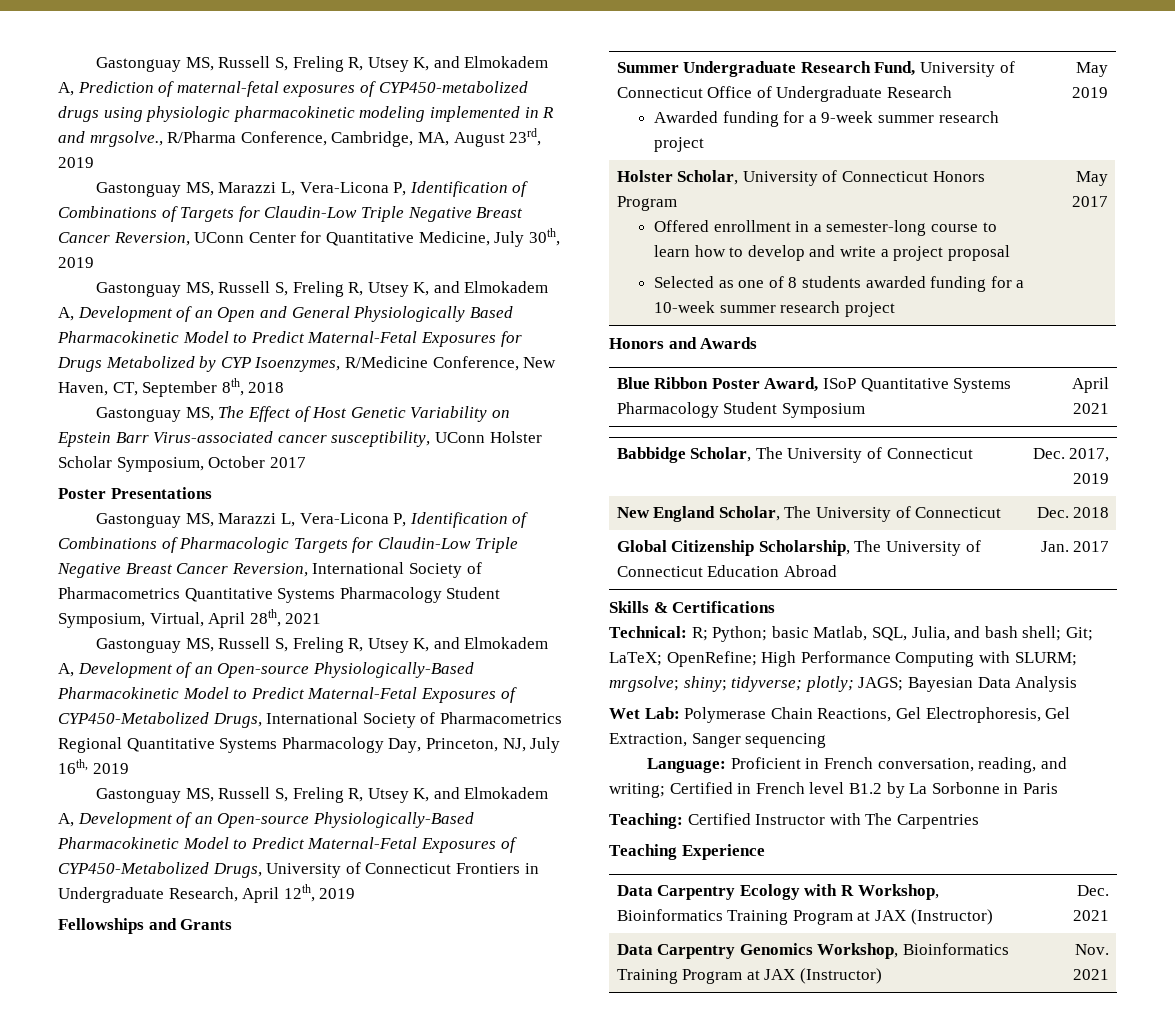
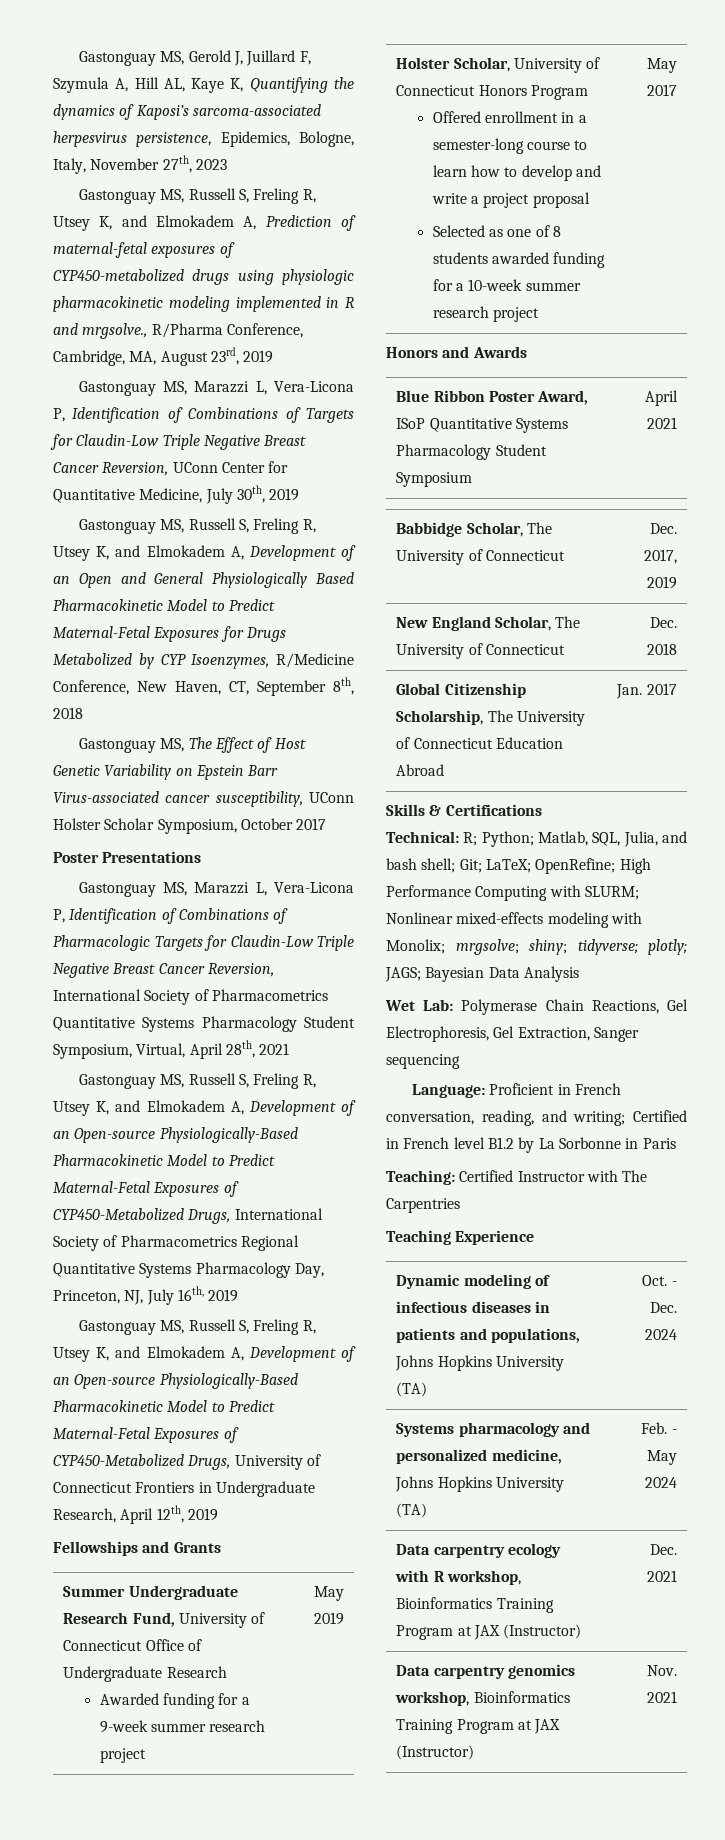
[96,57,214,72] Gastonguay MS, -> [78,50,311,66] [53,77,354,93] [53,104,321,120] [53,131,354,147] [53,155,227,174] [78,189,185,204] Gastonguay MS, Gerold J, Juillard F, Szymula A, Hill AL, Kaye K, Quantifying the dynamics of Kaposi’s sarcoma-associated herpesvirus persistence, Epidemics, Bologne, Italy, November 27th, 2023 // Gastonguay MS,
[771,626,809,638] basic -> (534, 839) none
(1077, 659) none -> [386,912,642,928] [386,939,445,954] Nonlinear mixed-effects modeling with Monolix;
[616,884,800,900] // Data Carpentry Ecology -> [396,1274,551,1289] [396,1301,551,1313] [396,1328,581,1343] [395,1355,565,1371] [396,1382,428,1397] [642,1275,677,1286] [649,1302,677,1313] [644,1329,677,1340] [396,1422,591,1437] [396,1449,562,1464] [395,1476,565,1492] [396,1503,428,1518] [641,1422,677,1434] [646,1450,677,1465] [644,1477,677,1488] [396,1543,562,1558] // Dynamic modeling of infectious diseases in patients and populations, Johns Hopkins University (TA) | Oct. - Dec. 2024 // Systems pharmacology and personalized medicine, Johns Hopkins University (TA) | Feb. - May 2024 // Data carpentry ecology
[857,884,939,900] Workshop, -> [447,1570,522,1585] workshop,
[657,943,899,959] Carpentry Genomics Workshop, -> [433,1664,576,1679] [395,1691,470,1706] carpentry genomics workshop,

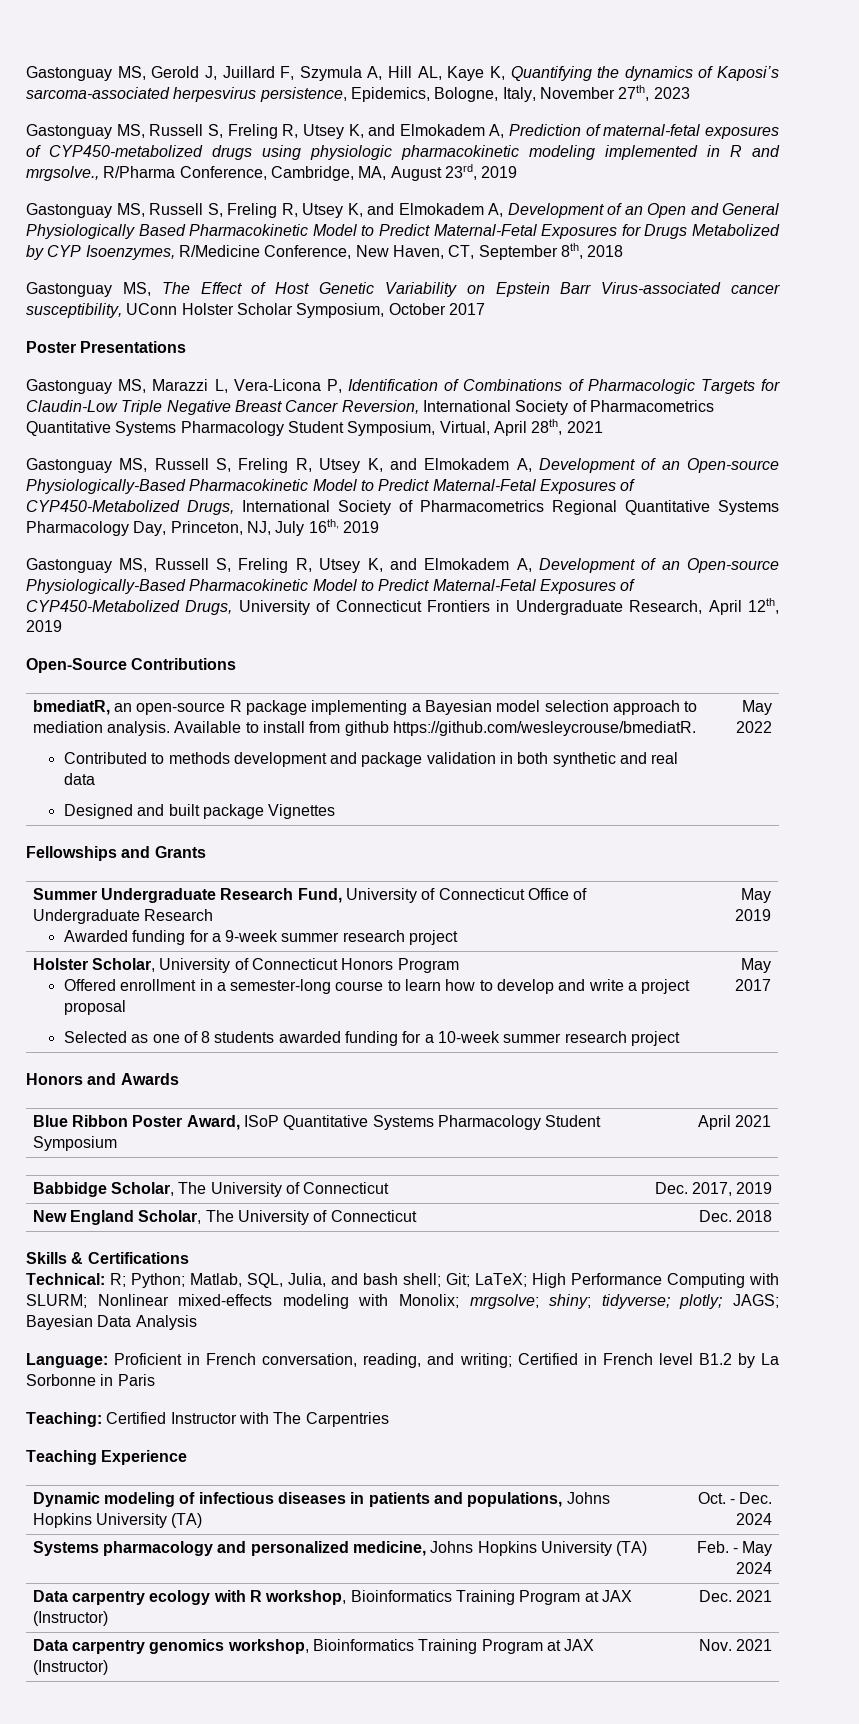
[78,381,355,396] [53,407,354,423] [50,434,307,450] [53,461,289,476] [53,485,300,504] // Gastonguay MS, Marazzi L, Vera-Licona P, Identification of Combinations of Targets for Claudin-Low Triple Negative Breast Cancer Reversion, UConn Center for Quantitative Medicine, July 30th, 2019 -> (518, 172) none
(218, 1514) none -> [26,658,237,673] [32,700,698,715] [32,721,697,736] [63,752,679,767] [63,773,95,785] [63,804,336,819] [742,700,773,715] [736,721,773,733] // Open-Source Contributions // bmediatR, an open-source R package implementing a Bayesian model selection approach to mediation analysis. Available to install from github https://github.com/wesleycrouse/bmediatR. // Contributed to methods development and package validation in both synthetic and real data // Designed and built package Vignettes | May 2022
[396,683,526,698] [396,710,586,726] [396,737,564,749] [396,764,445,776] [616,683,677,699] // Global Citizenship Scholarship, The University of Connecticut Education Abroad | Jan. 2017 -> (773, 1216) none
[535,858,616,874] OpenRefine; -> (527, 1280) none
[385,999,688,1015] [386,1026,639,1042] [386,1054,460,1069] // Wet Lab: Polymerase Chain Reactions, Gel Electrophoresis, Gel Extraction, Sanger sequencing -> (197, 1322) none

